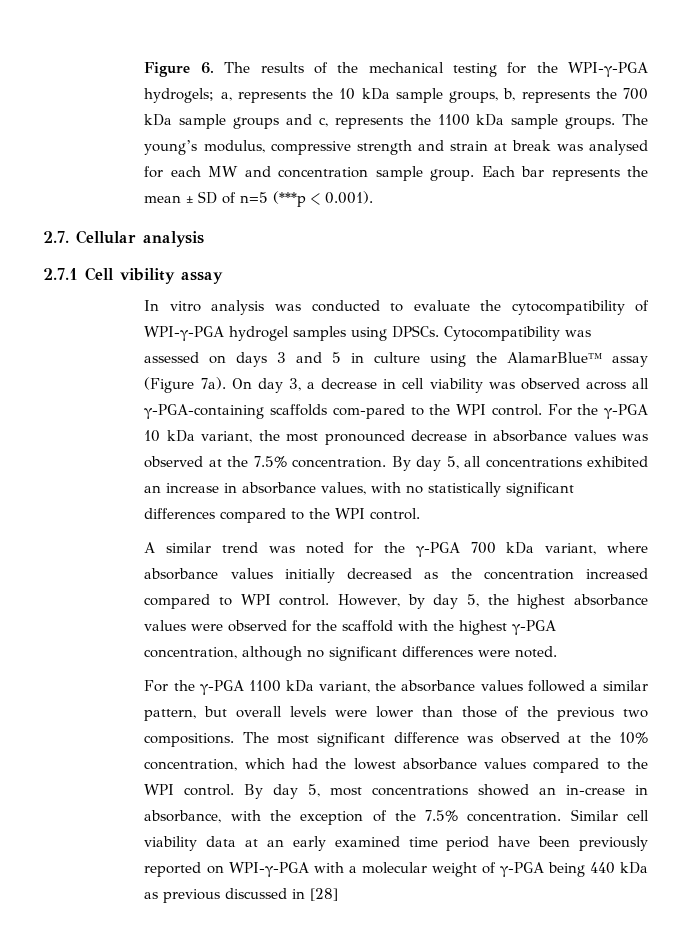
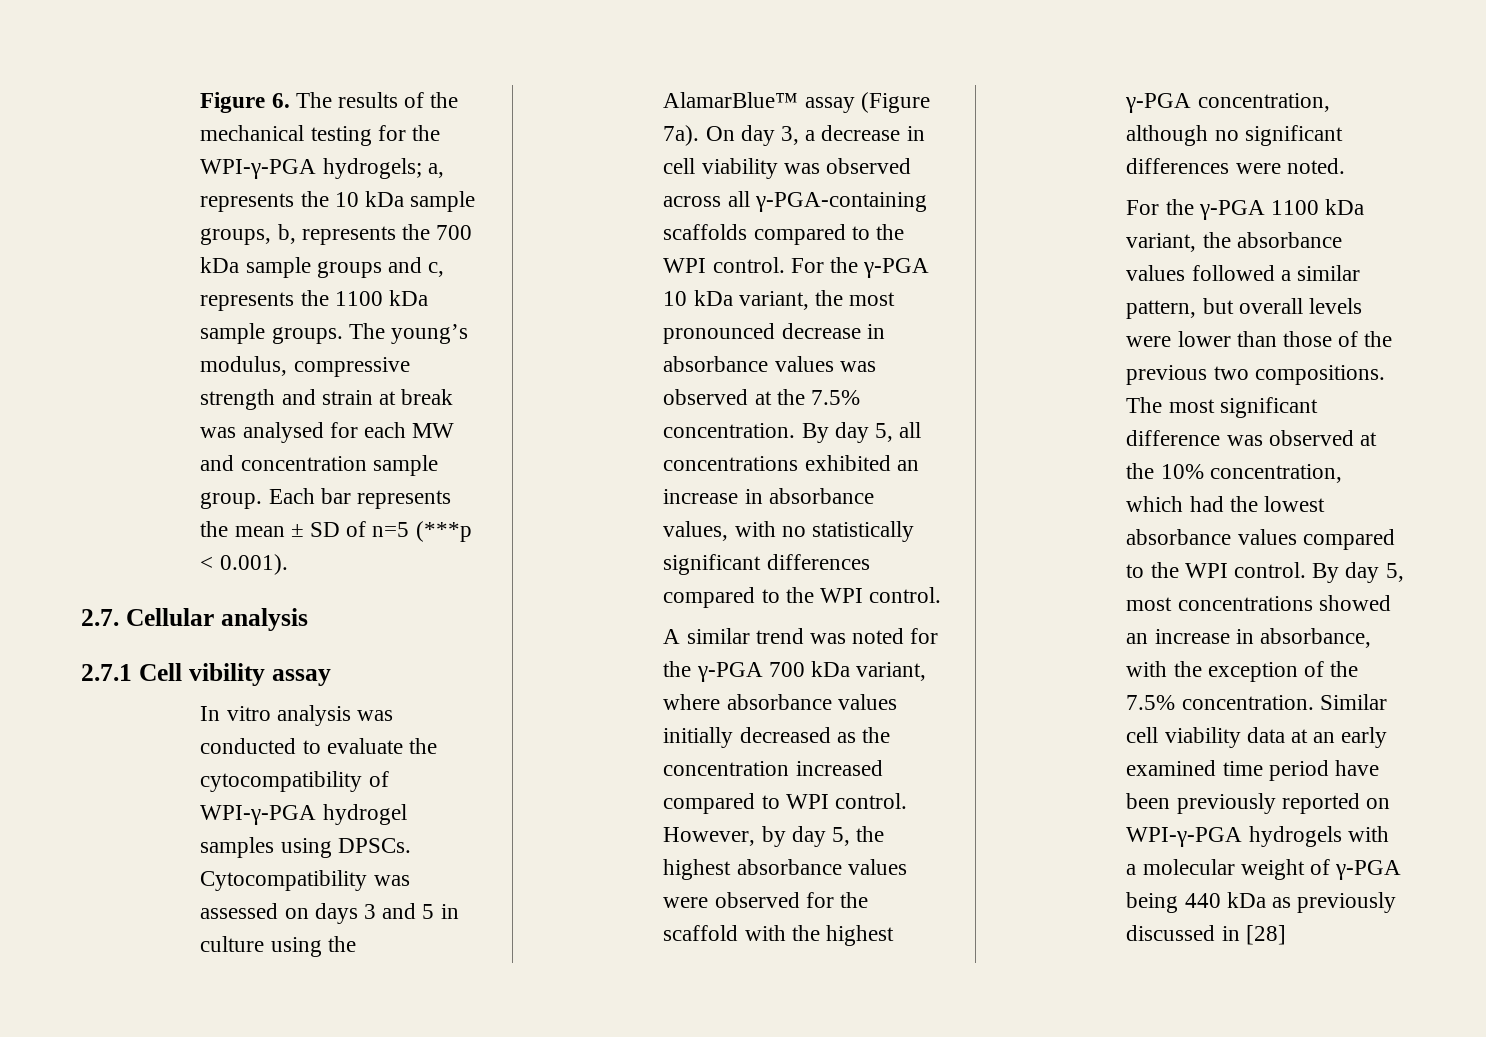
[332,404,405,419] com-pared -> [753,224,846,245] compared
[566,785,626,795] in-crease -> [1154,629,1230,644] increase
(309, 869) none -> [1248,826,1342,847] hydrogels
[163,889,221,903] previous -> [1297,892,1397,913] previously

